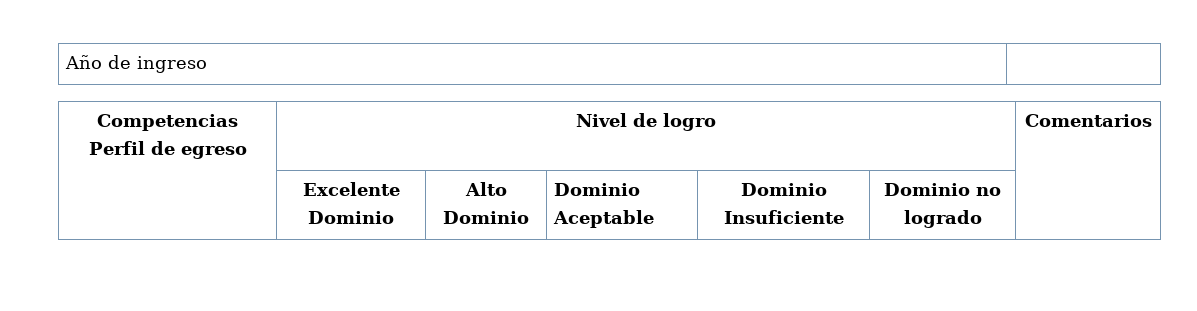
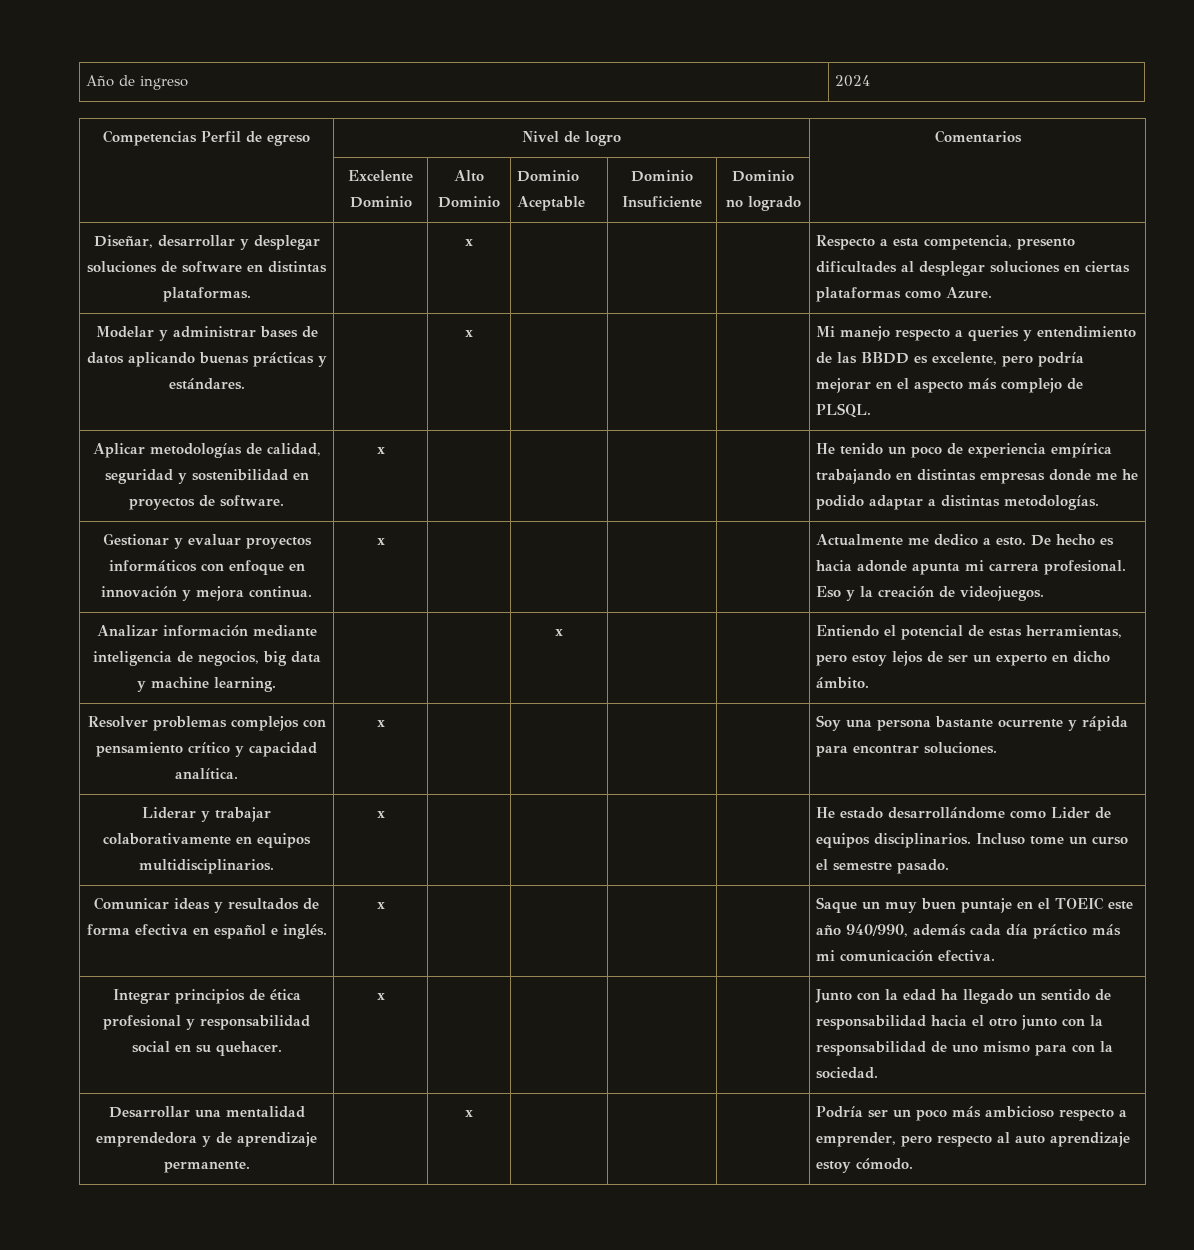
(208, 64) none -> [834,75,870,87] 2024
(982, 219) none -> [93,235,320,250] [87,261,327,273] [162,287,251,302] [465,239,473,246] [815,235,1075,250] [815,261,1130,276] [815,287,992,302] [95,326,318,341] [86,352,327,367] [168,378,245,390] [465,330,473,337] [815,326,1136,341] [815,352,1084,367] [815,378,1083,393] [815,403,871,418] [92,443,321,458] [104,469,309,484] [129,495,284,510] [376,447,385,454] [815,443,1112,458] [815,469,1138,484] [815,495,1099,510] [102,533,312,549] [108,560,305,575] [101,586,312,601] [376,538,385,545] [815,534,1114,546] [815,560,1126,575] [815,586,1044,601] [96,625,317,637] [92,651,321,666] [137,677,276,692] [555,629,563,636] [815,625,1122,640] [815,651,1110,666] [815,677,869,689] [87,716,326,731] [96,742,317,757] [175,768,238,780] [376,720,385,727] [815,715,1128,731] [815,742,997,757] [142,807,271,822] [103,833,311,848] [139,859,274,874] [376,811,385,818] [815,807,1111,819] [815,833,1128,848] [815,859,949,874] [94,897,319,913] [86,924,327,939] [376,902,385,909] [815,897,1133,913] [815,924,1121,939] [815,950,995,962] [112,989,301,1004] [103,1015,310,1030] [131,1041,282,1056] [376,993,385,1000] [814,989,1111,1004] [815,1015,1103,1030] [815,1041,1113,1056] [815,1067,878,1079] [108,1106,305,1118] [96,1132,317,1147] [163,1161,250,1173] [465,1110,473,1117] [815,1106,1127,1121] [815,1132,1130,1147] [815,1158,913,1173] // Diseñar, desarrollar y desplegar soluciones de software en distintas plataformas. | | x | | | | Respecto a esta competencia, presento dificultades al desplegar soluciones en ciertas plataformas como Azure. // Modelar y administrar bases de datos aplicando buenas prácticas y estándares. | | x | | | | Mi manejo respecto a queries y entendimiento de las BBDD es excelente, pero podría mejorar en el aspecto más complejo de PLSQL. // Aplicar metodologías de calidad, seguridad y sostenibilidad en proyectos de software. | x | | | | | He tenido un poco de experiencia empírica trabajando en distintas empresas donde me he podido adaptar a distintas metodologías. // Gestionar y evaluar proyectos informáticos con enfoque en innovación y mejora continua. | x | | | | | Actualmente me dedico a esto. De hecho es hacia adonde apunta mi carrera profesional. Eso y la creación de videojuegos. // Analizar información mediante inteligencia de negocios, big data y machine learning. | | | x | | | Entiendo el potencial de estas herramientas, pero estoy lejos de ser un experto en dicho ámbito. // Resolver problemas complejos con pensamiento crítico y capacidad analítica. | x | | | | | Soy una persona bastante ocurrente y rápida para encontrar soluciones. // Liderar y trabajar colaborativamente en equipos multidisciplinarios. | x | | | | | He estado desarrollándome como Lider de equipos disciplinarios. Incluso tome un curso el semestre pasado. // Comunicar ideas y resultados de forma efectiva en español e inglés. | x | | | | | Saque un muy buen puntaje en el TOEIC este año 940/990, además cada día práctico más mi comunicación efectiva. // Integrar principios de ética profesional y responsabilidad social en su quehacer. | x | | | | | Junto con la edad ha llegado un sentido de responsabilidad hacia el otro junto con la responsabilidad de uno mismo para con la sociedad. // Desarrollar una mentalidad emprendedora y de aprendizaje permanente. | | x | | | | Podría ser un poco más ambicioso respecto a emprender, pero respecto al auto aprendizaje estoy cómodo.

